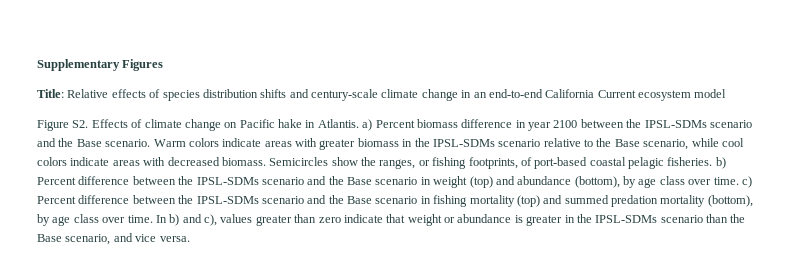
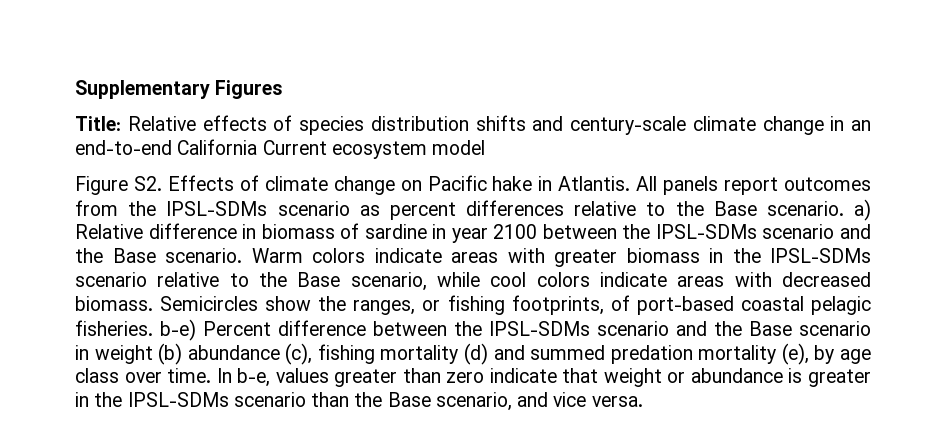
[362,119,513,131] a) Percent biomass difference -> [636,176,872,195] [75,199,871,221] [75,223,427,239] All panels report outcomes from the IPSL-SDMs scenario as percent differences relative to the Base scenario. a) Relative difference in biomass of sardine
[715,157,726,169] b) -> [160,319,196,341] b-e)
[469,176,752,188] [37,195,431,204] (top) and abundance (bottom), by age class over time. c) Percent difference between the IPSL-SDMs scenario and the Base scenario in -> [158,343,313,365] (b) abundance (c),
[516,195,540,207] (top) -> [463,343,488,365] (d)
[707,195,753,207] (bottom), -> [781,343,809,365] (e),
[169,214,217,226] b) and c), -> [237,368,271,387] b-e,

